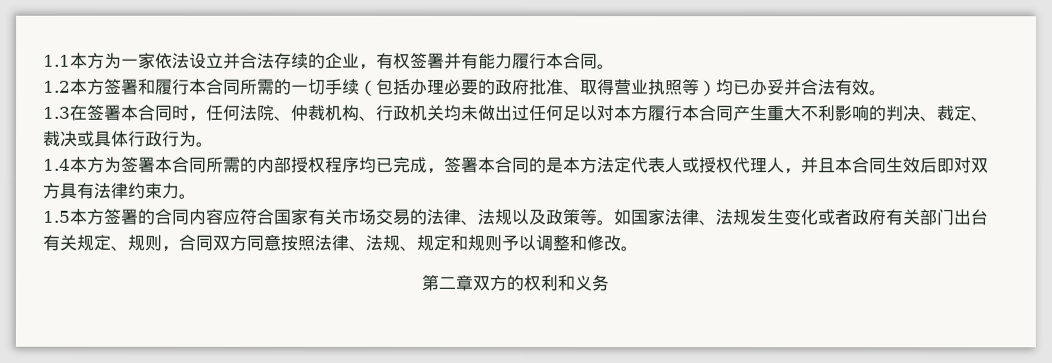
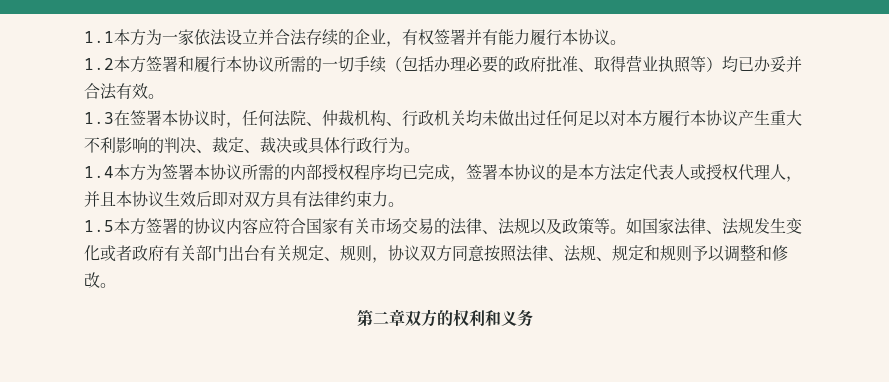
[563,53,598,70] 合同 -> [578,29,610,45] 协议
[206,78,241,95] 合同 -> [242,56,274,72] 协议
[138,104,173,121] 合同 -> [178,110,210,126] 协议
[699,105,734,122] 合同 -> [706,110,738,126] 协议
[172,156,207,173] 合同 -> [210,164,242,180] 协议
[495,156,530,174] 合同 -> [514,164,546,180] 协议
[852,157,887,174] 合同 -> [132,191,164,207] 协议
[154,208,189,225] 合同 -> [194,218,226,234] 协议
[178,234,213,251] 合同 -> [388,245,420,261] 协议

